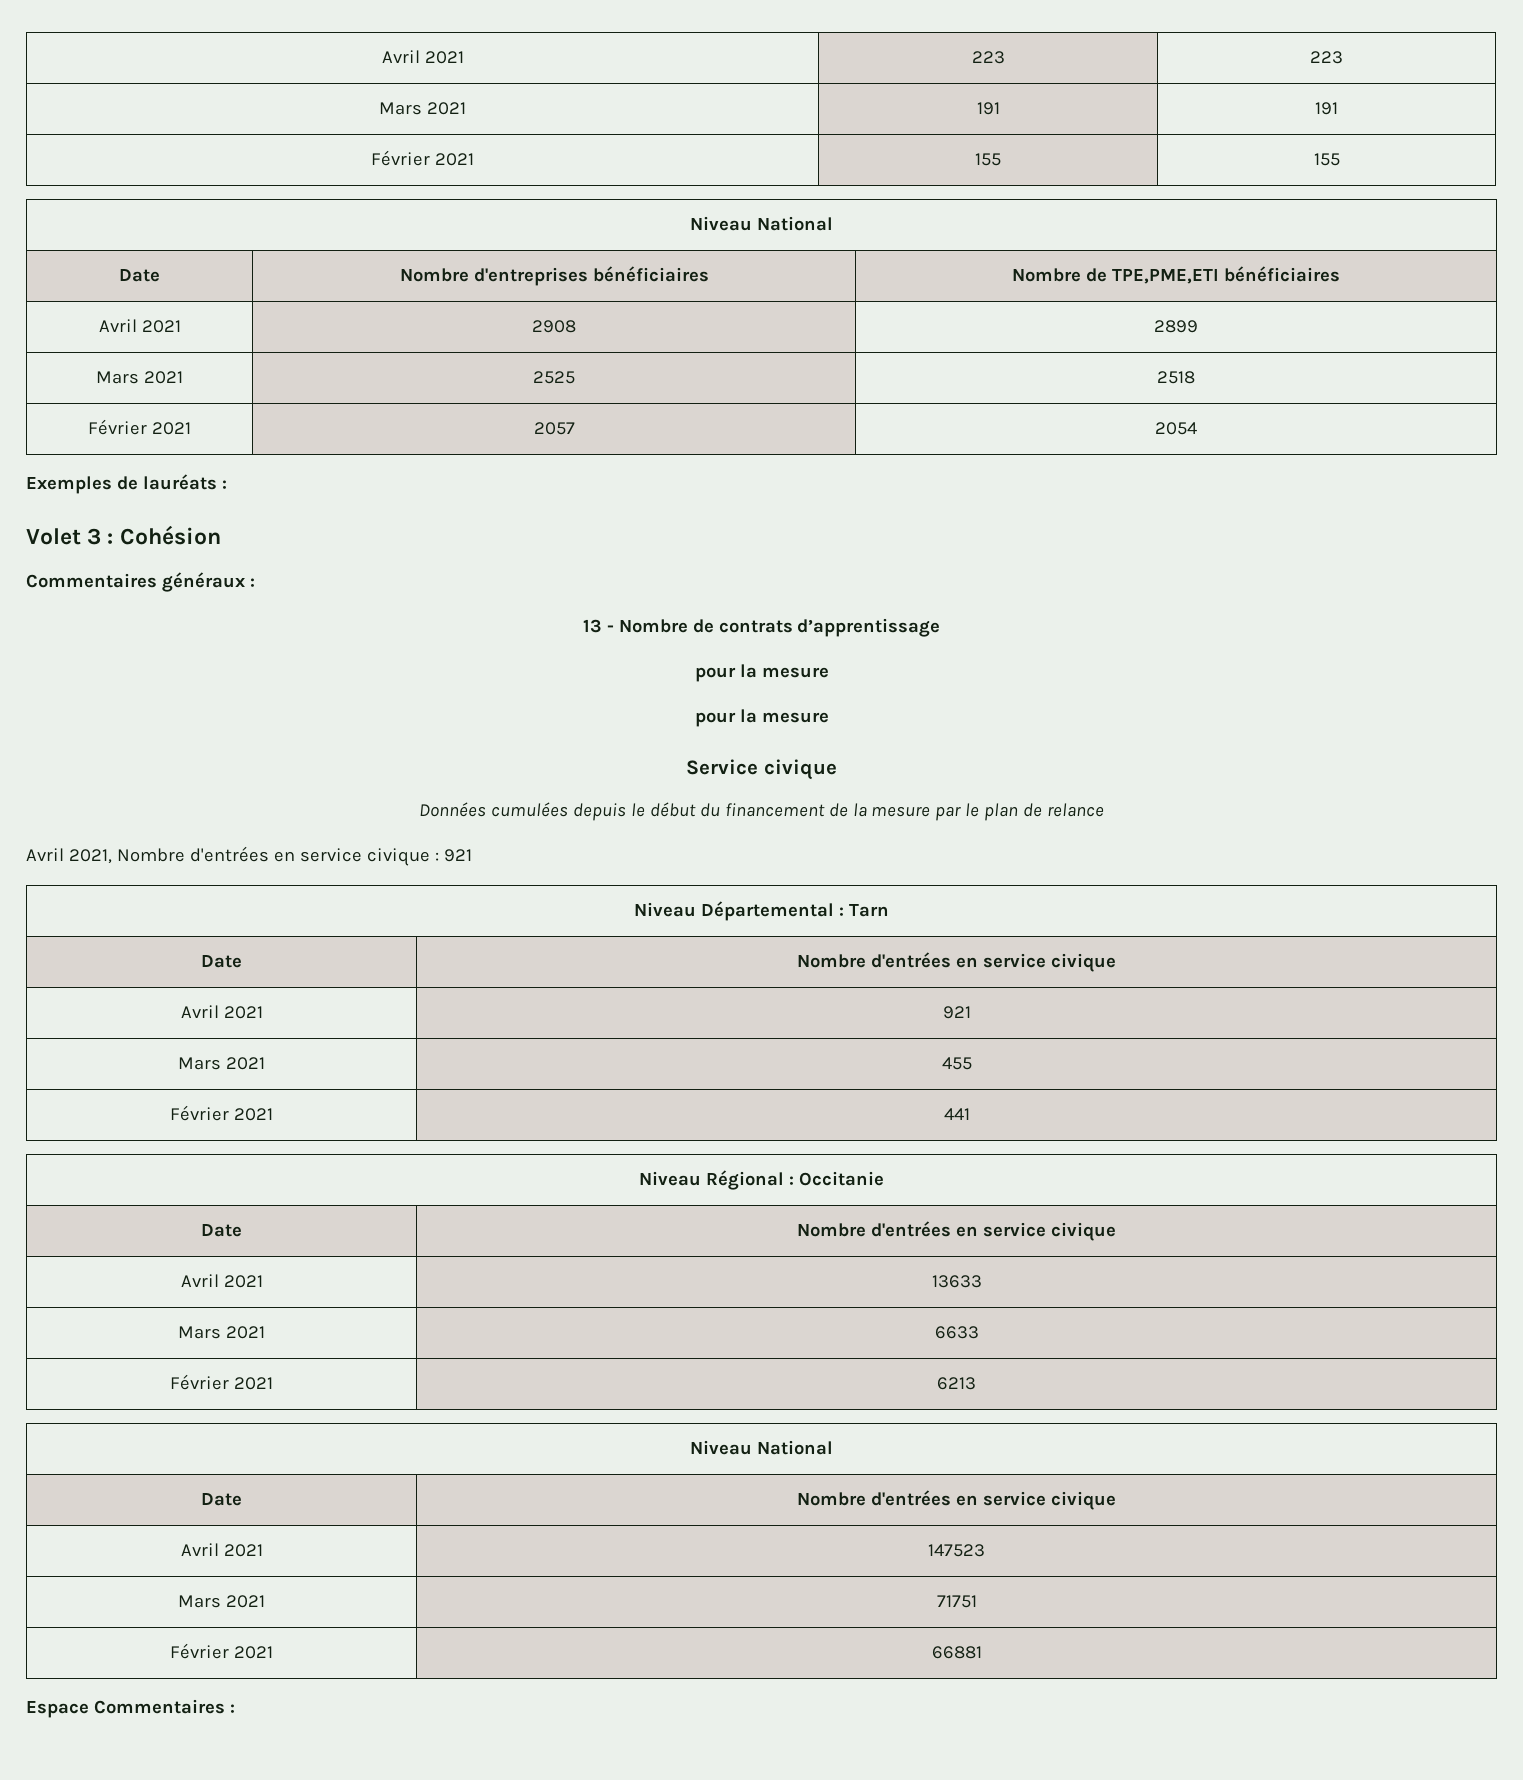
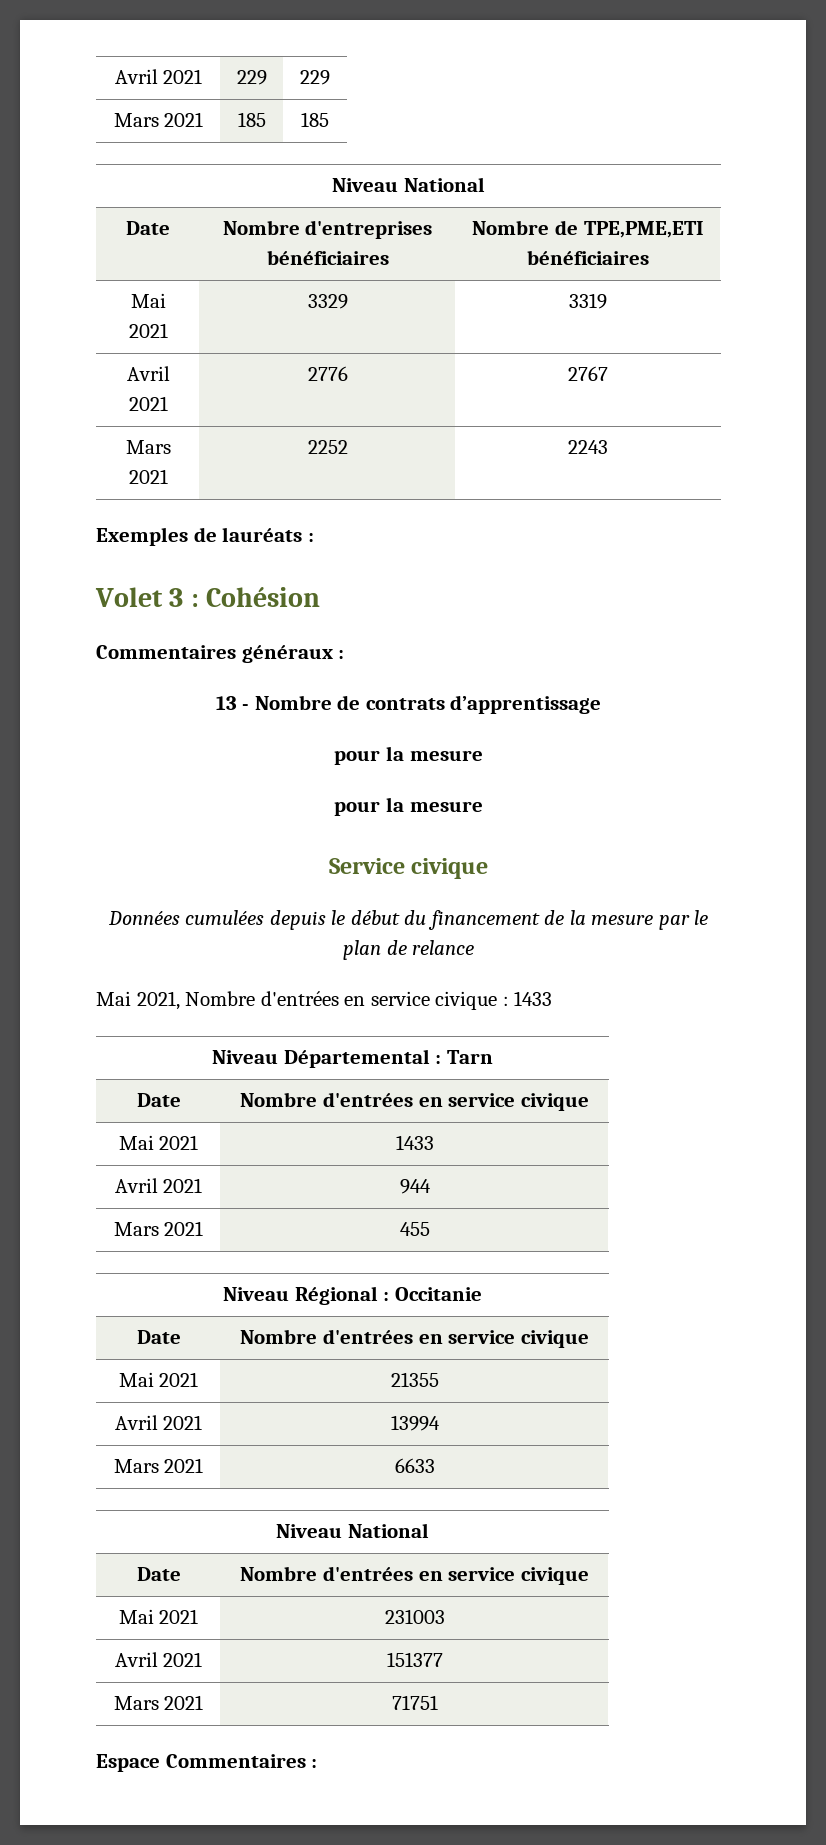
[381,50,464,64] [971,51,1005,64] [1310,51,1343,64] [379,102,466,115] [976,102,1000,115] [1315,102,1338,115] [371,150,474,166] [975,153,1001,166] [1313,153,1340,166] Avril 2021 | 223 | 223 // Mars 2021 | 191 | 191 // Février 2021 | 155 | 155 -> [114,69,203,84] [237,70,267,85] [300,70,330,85] [113,112,204,127] [238,112,266,127] [301,112,329,127] Avril 2021 | 229 | 229 // Mars 2021 | 185 | 185
[98,319,181,333] [532,320,576,333] [1154,320,1198,333] [96,371,183,384] [533,371,575,384] [1157,371,1195,384] [88,419,191,435] [533,422,575,435] [1155,422,1197,435] // Avril 2021 | 2908 | 2899 // Mars 2021 | 2525 | 2518 // Février 2021 | 2057 | 2054 -> [130,293,166,308] [128,323,168,338] [307,294,348,309] [569,293,607,309] [126,366,170,381] [128,396,168,411] [307,366,348,381] [568,366,608,381] [125,440,171,454] [128,469,168,484] [307,440,348,454] [568,440,608,454] // Mai 2021 | 3329 | 3319 // Avril 2021 | 2776 | 2767 // Mars 2021 | 2252 | 2243
[26,848,64,861] Avril -> [96,991,131,1006] Mai
[443,849,472,862] 921 -> [514,991,553,1006] 1433
[180,1005,263,1019] [942,1006,971,1019] // Avril 2021 | 921 -> [118,1135,199,1150] [395,1135,434,1150] [114,1178,203,1193] [399,1179,431,1194] // Mai 2021 | 1433 // Avril 2021 | 944
[170,1105,273,1121] [943,1108,970,1120] // Février 2021 | 441 -> (430, 1229) none
[180,1274,263,1288] [931,1275,982,1288] // Avril 2021 | 13633 -> [118,1372,199,1387] [390,1372,439,1387] [114,1415,203,1430] [390,1415,440,1431] // Mai 2021 | 21355 // Avril 2021 | 13994
[170,1374,273,1390] [937,1377,976,1390] // Février 2021 | 6213 -> (435, 1465) none
[180,1543,263,1557] [928,1544,985,1557] // Avril 2021 | 147523 -> [118,1609,199,1624] [384,1609,445,1624] [114,1652,203,1667] [386,1652,443,1667] // Mai 2021 | 231003 // Avril 2021 | 151377
[170,1643,273,1659] [931,1646,982,1659] // Février 2021 | 66881 -> (438, 1702) none

